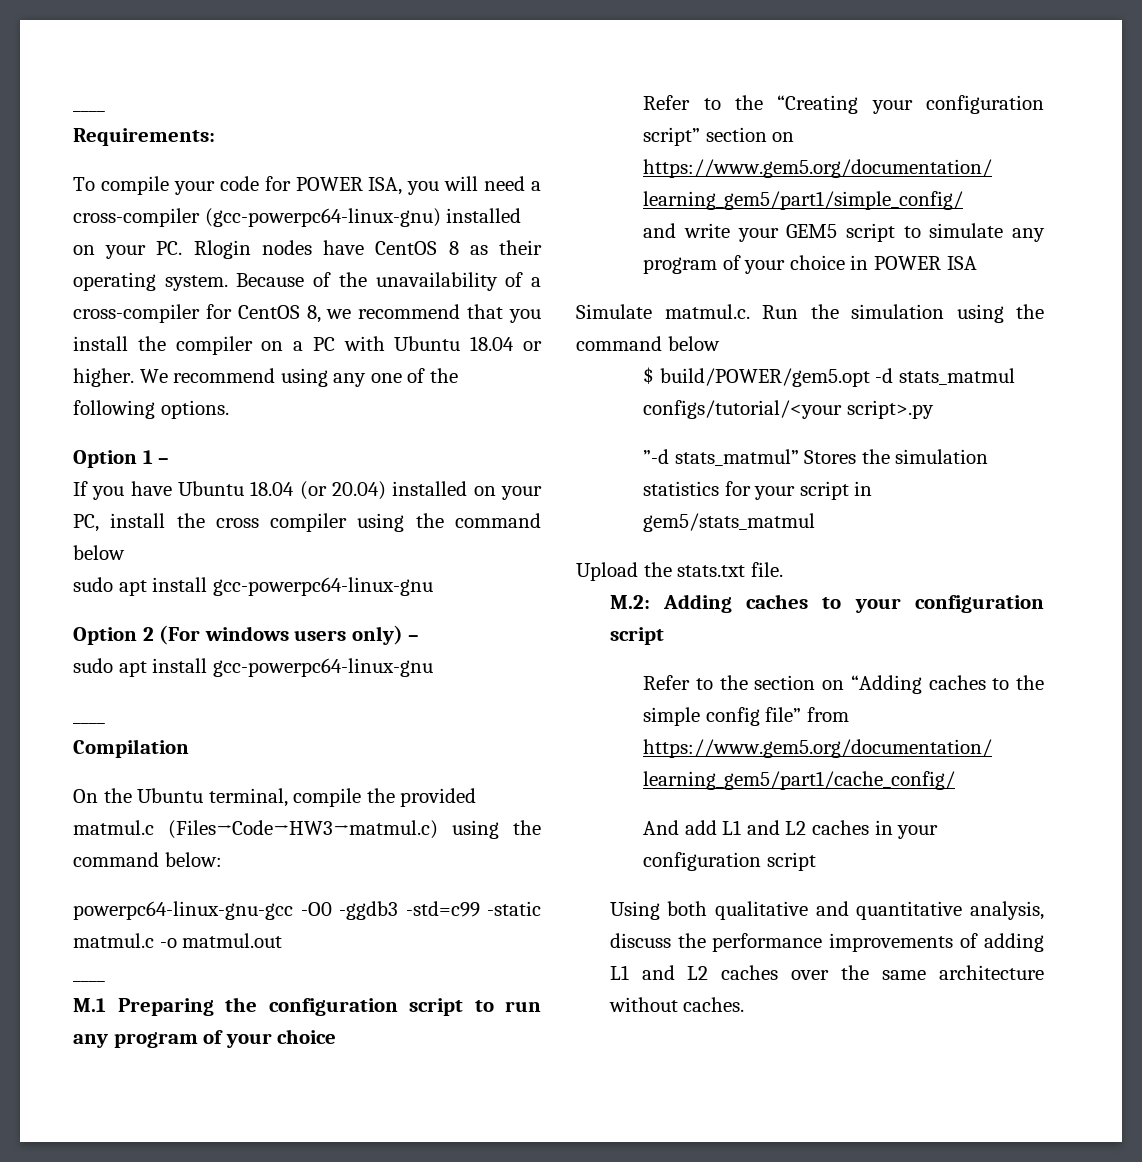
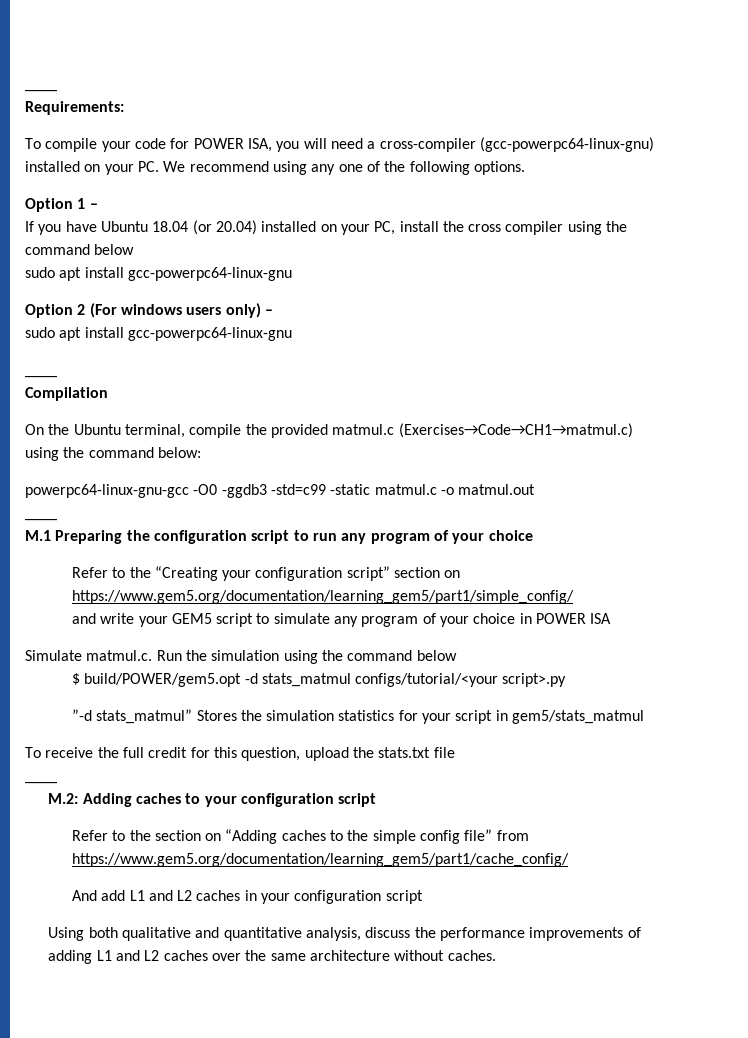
[193,240,542,259] [73,272,541,291] [73,304,541,323] [73,336,542,355] [73,368,134,387] Rlogin nodes have CentOS 8 as their operating system. Because of the unavailability of a cross-compiler for CentOS 8, we recommend that you install the compiler on a PC with Ubuntu 18.04 or higher. -> (159, 166) none
[168,820,438,839] (Files→Code→HW3→matmul.c) -> [398,423,633,438] (Exercises→Code→CH1→matmul.c)
[576,562,783,581] Upload the stats.txt file. -> [25,747,455,761] [25,781,57,784] To receive the full credit for this question, upload the stats.txt file // ____

